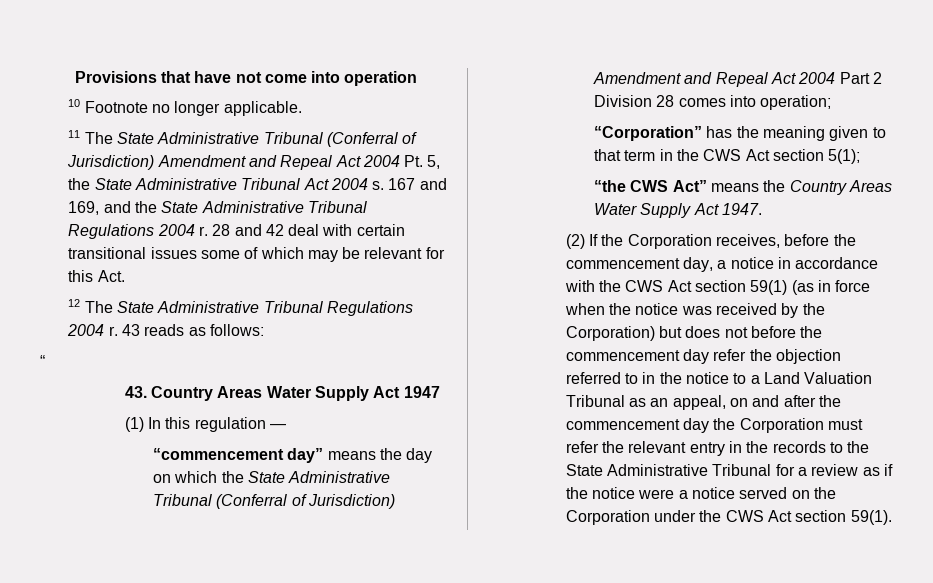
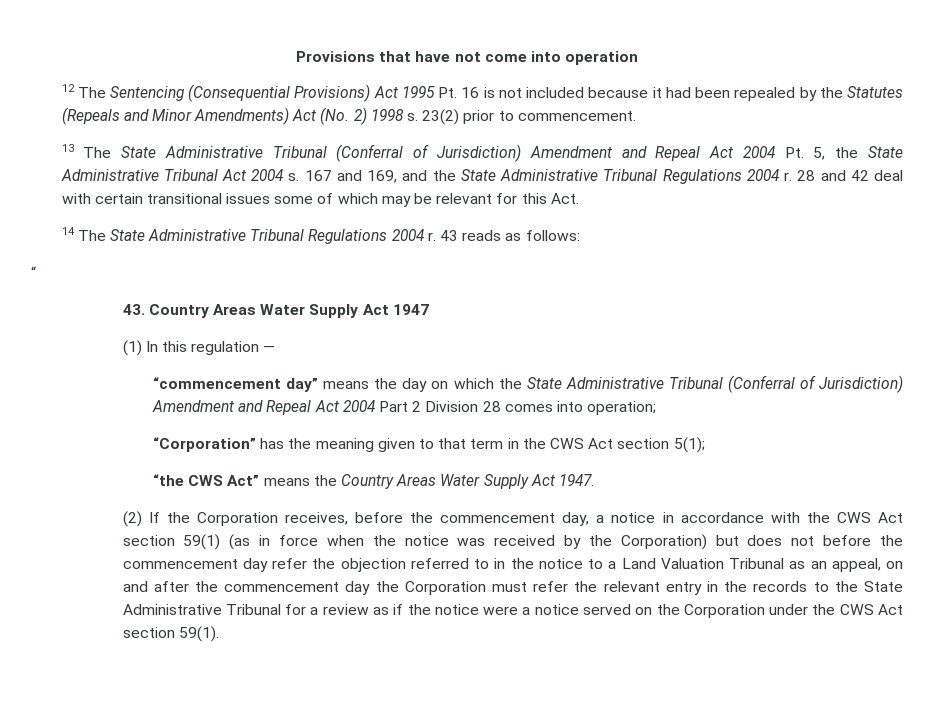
[68,99,302,116] [68,130,81,138] 10 Footnote no longer applicable. // 11 -> [61,84,903,102] [61,107,636,125] [61,144,74,152] 12 The Sentencing (Consequential Provisions) Act 1995 Pt. 16 is not included because it had been repealed by the Statutes (Repeals and Minor Amendments) Act (No. 2) 1998 s. 23(2) prior to commencement. // 13
[68,299,81,307] 12 -> [61,227,75,235] 14

